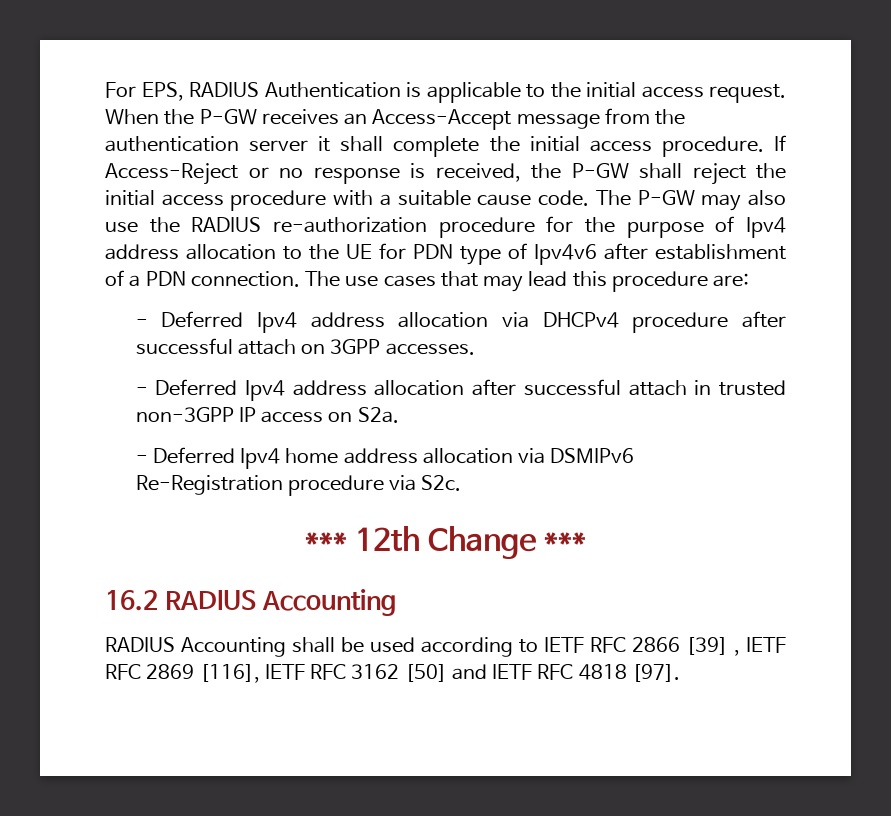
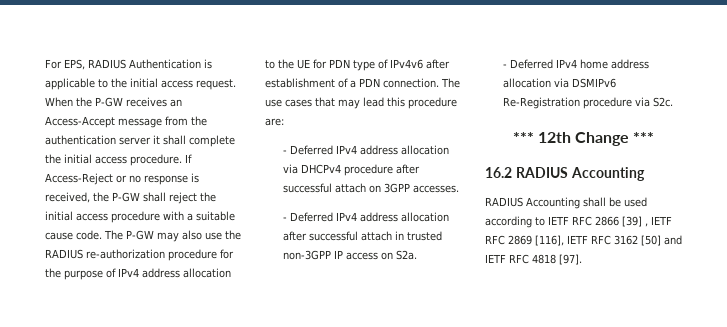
[746,217,787,238] Ipv4 -> [118,268,139,277] IPv4
[534,244,597,265] Ipv4v6 -> [390,59,423,69] IPv4v6
[256,312,297,333] Ipv4 -> [336,145,358,154] IPv4
[244,380,285,401] Ipv4 -> [336,212,358,221] IPv4
[240,448,281,469] Ipv4 -> [556,59,578,68] IPv4

